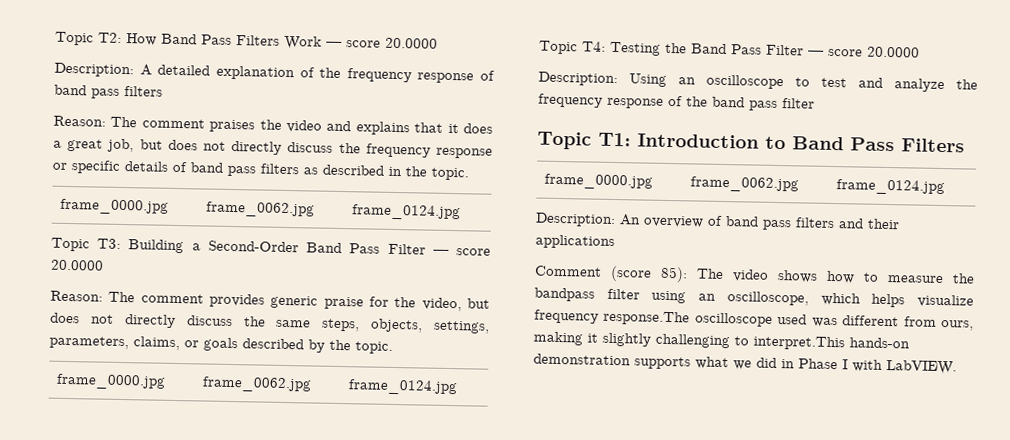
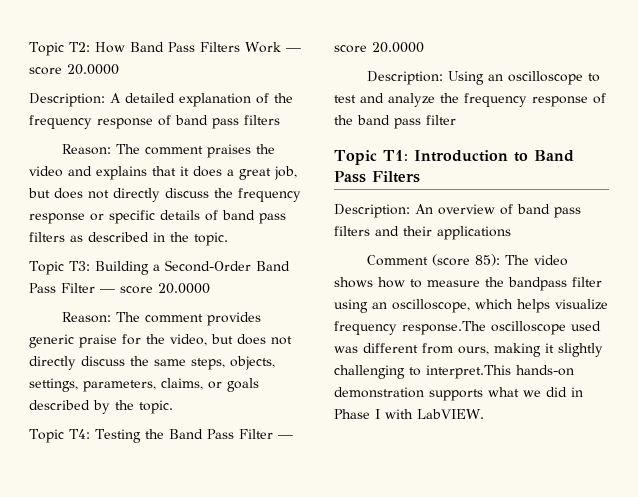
[59,198,169,215] [205,201,315,218] [351,204,461,221] // frame_0000.jpg | frame_0062.jpg | frame_0124.jpg -> (228, 239) none
[55,373,166,390] [201,376,312,393] [347,379,458,396] // frame_0000.jpg | frame_0062.jpg | frame_0124.jpg -> (173, 407) none
[543,173,653,190] [689,176,799,193] [835,179,945,196] // frame_0000.jpg | frame_0062.jpg | frame_0124.jpg -> (420, 177) none

